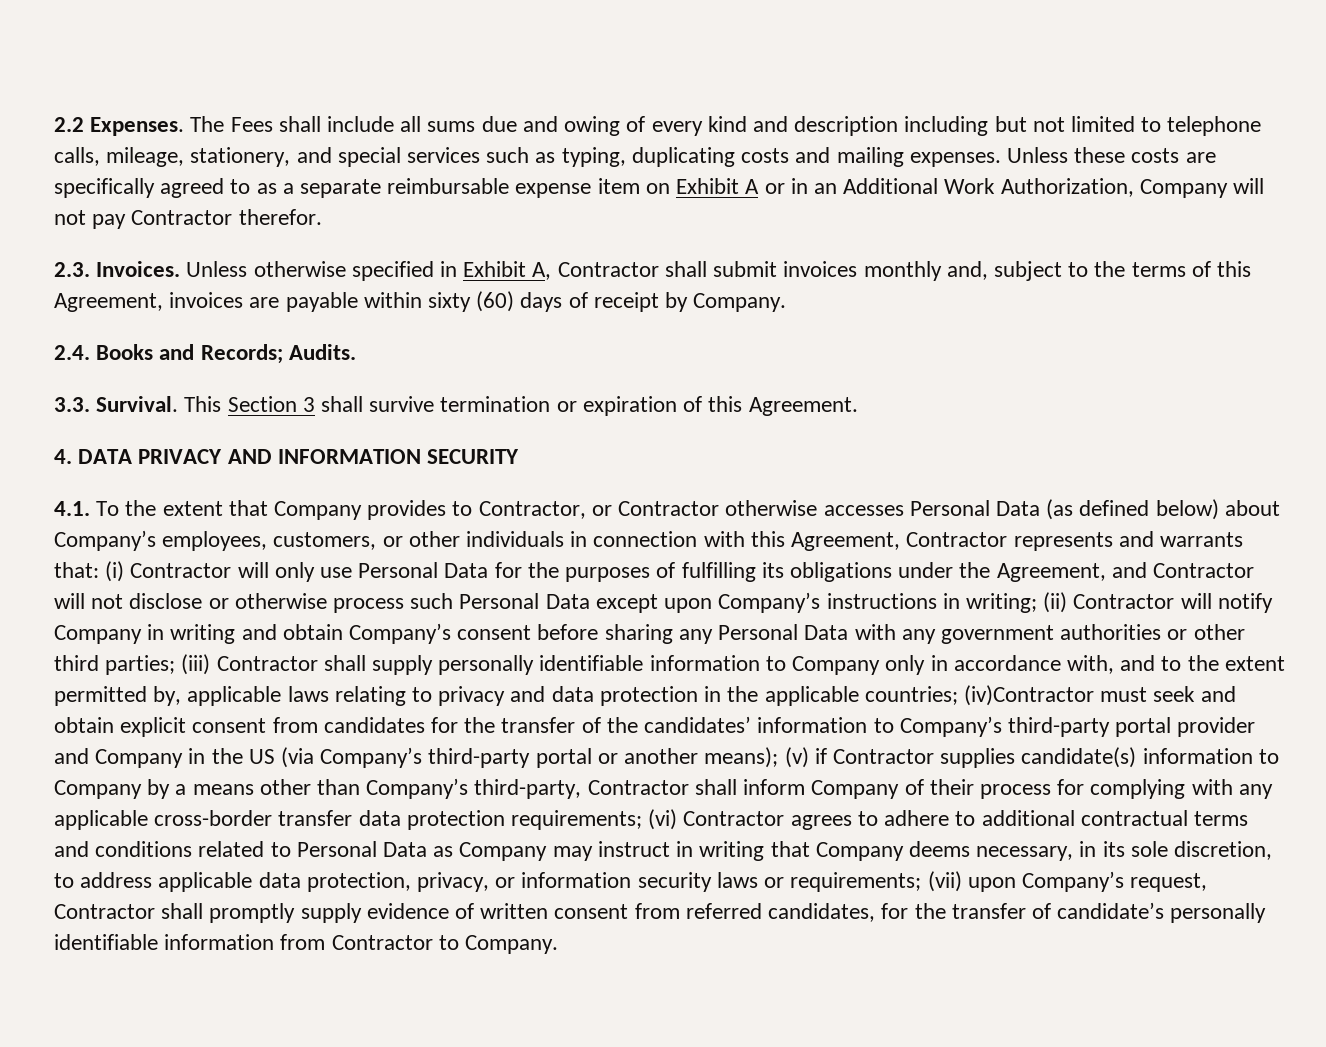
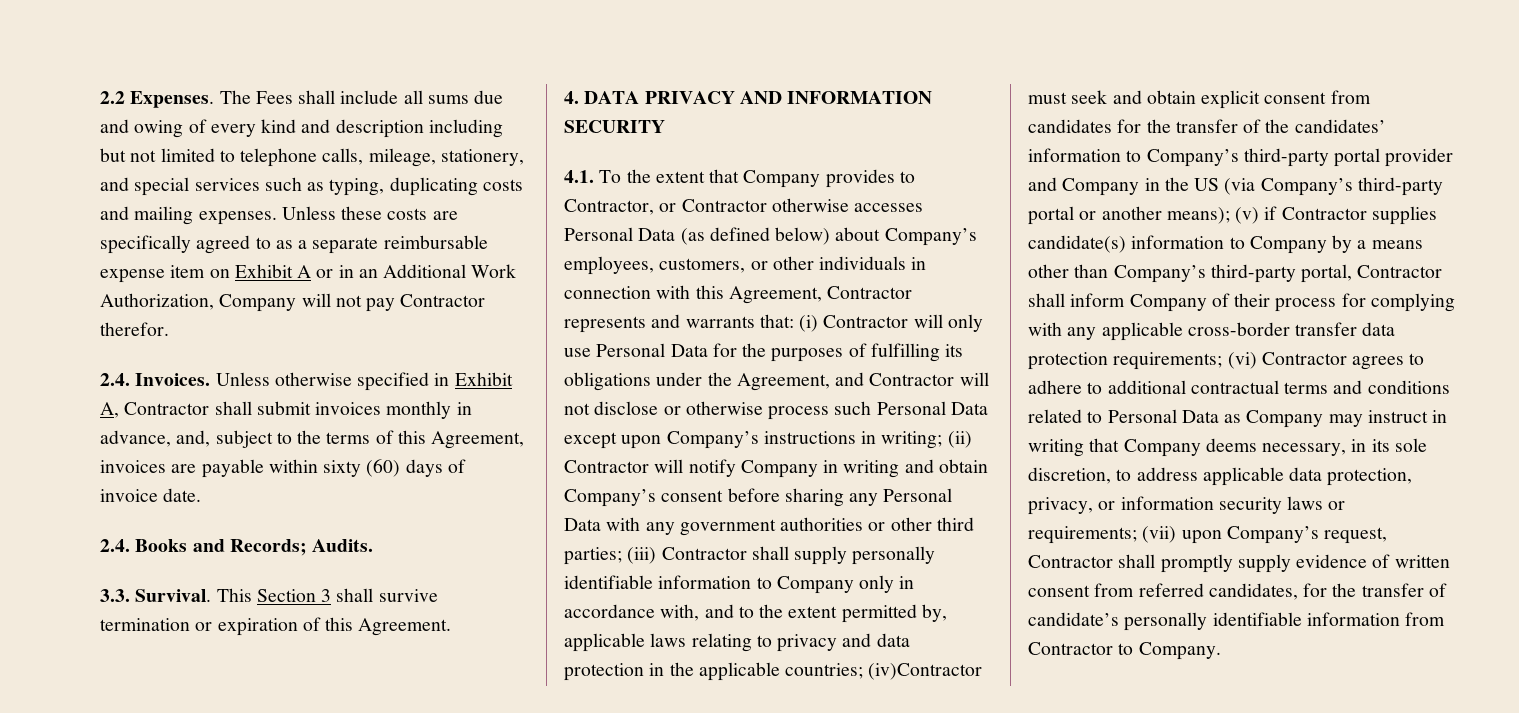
[54,262,90,277] 2.3. -> [100,373,130,386] 2.4.
(942, 271) none -> [456,402,472,415] [100,430,171,447] in advance,
[593,292,787,312] receipt by Company. -> [100,488,202,502] invoice date.
[474,779,582,799] third-party, -> [1210,264,1353,283] third-party portal,

